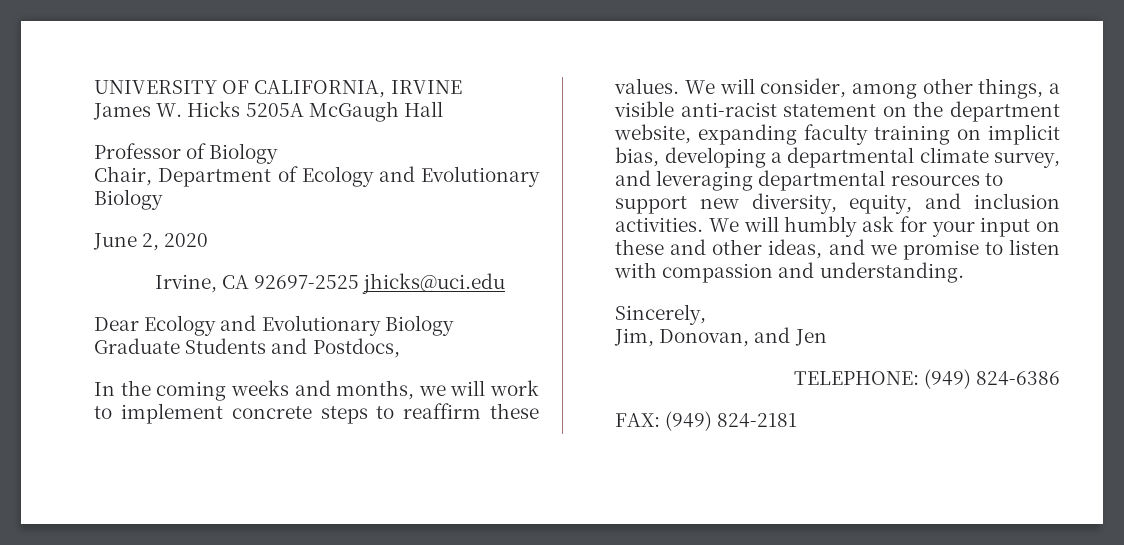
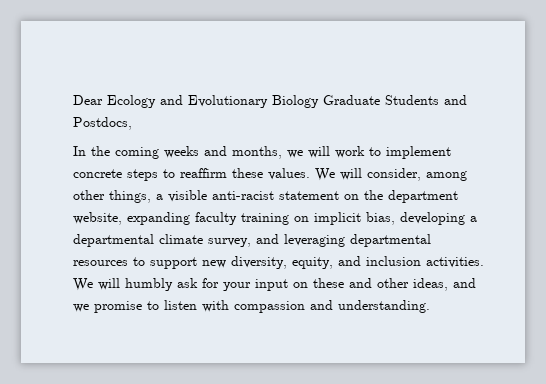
[94,80,462,98] [93,101,443,122] [94,143,279,164] [94,166,540,187] [94,189,164,210] [93,233,209,251] [154,273,505,294] UNIVERSITY OF CALIFORNIA, IRVINE // James W. Hicks 5205A McGaugh Hall // Professor of Biology // Chair, Department of Ecology and Evolutionary Biology // June 2, 2020 // Irvine, CA 92697-2525 jhicks@uci.edu // -> (72, 100) none
[615,304,707,325] [614,327,827,347] [793,369,1060,389] [615,411,798,431] // Sincerely, // Jim, Donovan, and Jen // TELEPHONE: (949) 824-6386 // FAX: (949) 824-2181 -> (430, 306) none

